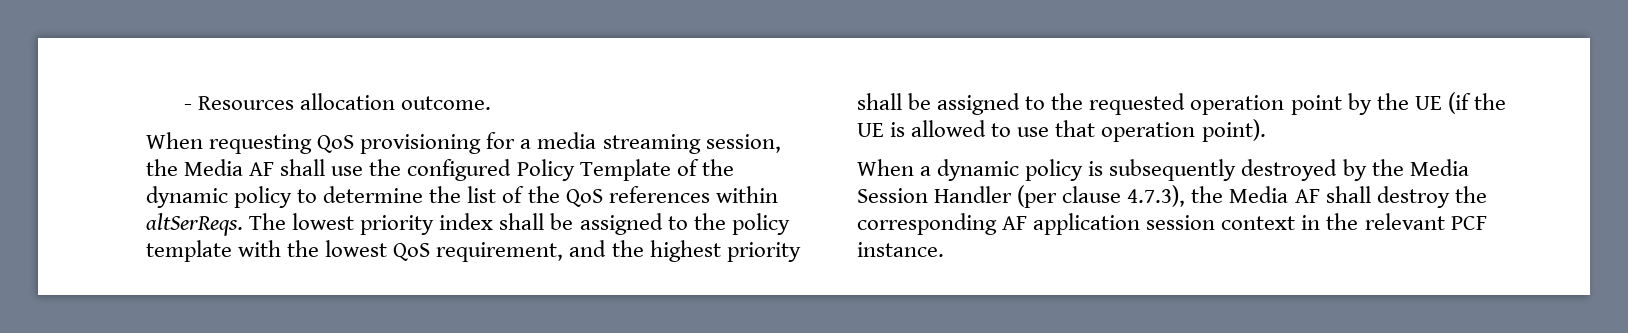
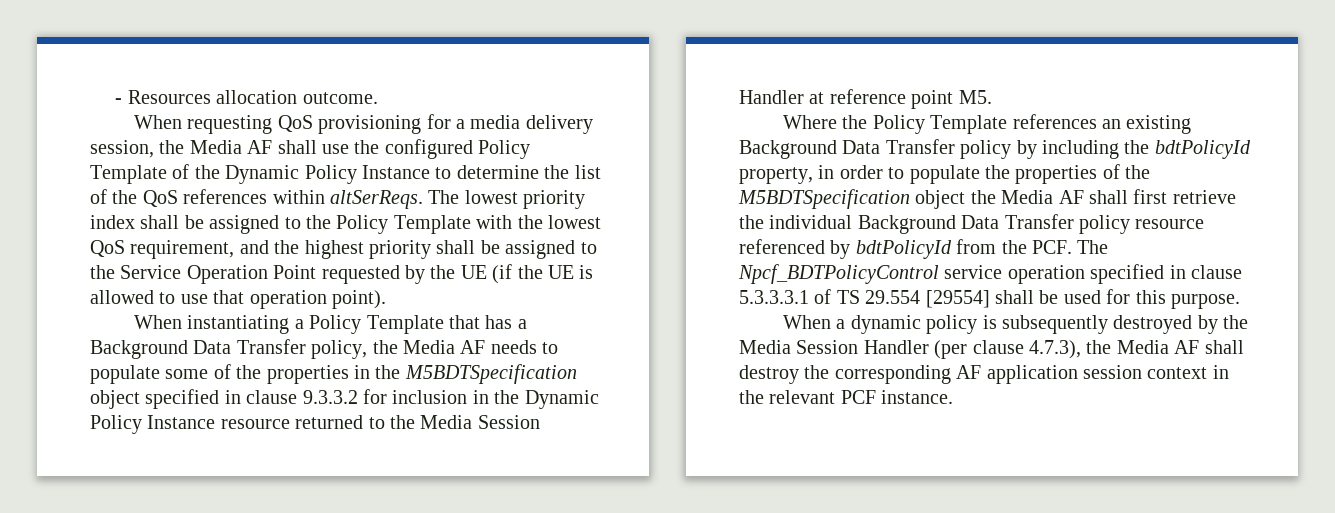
[602,134,701,154] streaming -> [525,115,593,134] delivery
[146,186,293,208] dynamic policy -> [225,165,430,184] Dynamic Policy Instance
[731,213,790,235] [146,240,232,262] policy template -> [336,215,471,234] Policy Template
[1089,93,1342,115] requested operation point -> [120,265,400,284] Service Operation Point requested
(1266, 130) none -> [133,315,527,334] [90,339,559,359] [90,364,577,384] [90,389,599,409] [90,415,540,434] [739,89,992,109] [782,114,1192,134] [739,139,1251,159] [739,164,1151,184] [738,189,1236,209] [739,214,1205,234] [739,239,1109,259] [738,264,1242,284] [739,289,1240,309] // When instantiating a Policy Template that has a Background Data Transfer policy, the Media AF needs to populate some of the properties in the M5BDTSpecification object specified in clause 9.3.3.2 for inclusion in the Dynamic Policy Instance resource returned to the Media Session Handler at reference point M5. // Where the Policy Template references an existing Background Data Transfer policy by including the bdtPolicyId property, in order to populate the properties of the M5BDTSpecification object the Media AF shall first retrieve the individual Background Data Transfer policy resource referenced by bdtPolicyId from the PCF. The Npcf_BDTPolicyControl service operation specified in clause 5.3.3.3.1 of TS 29.554 [29554] shall be used for this purpose.

